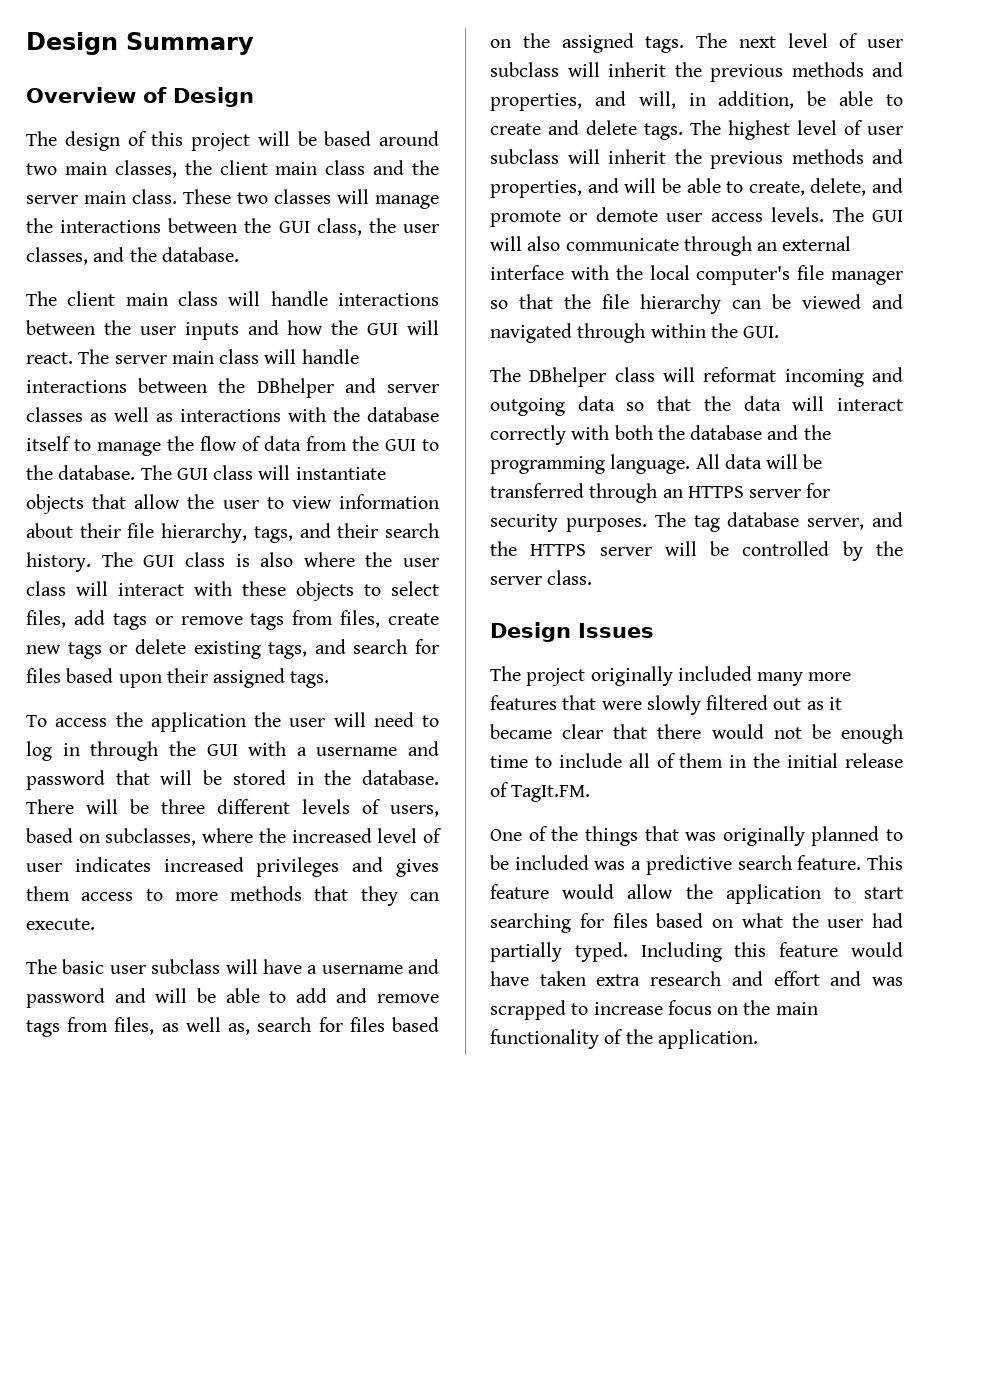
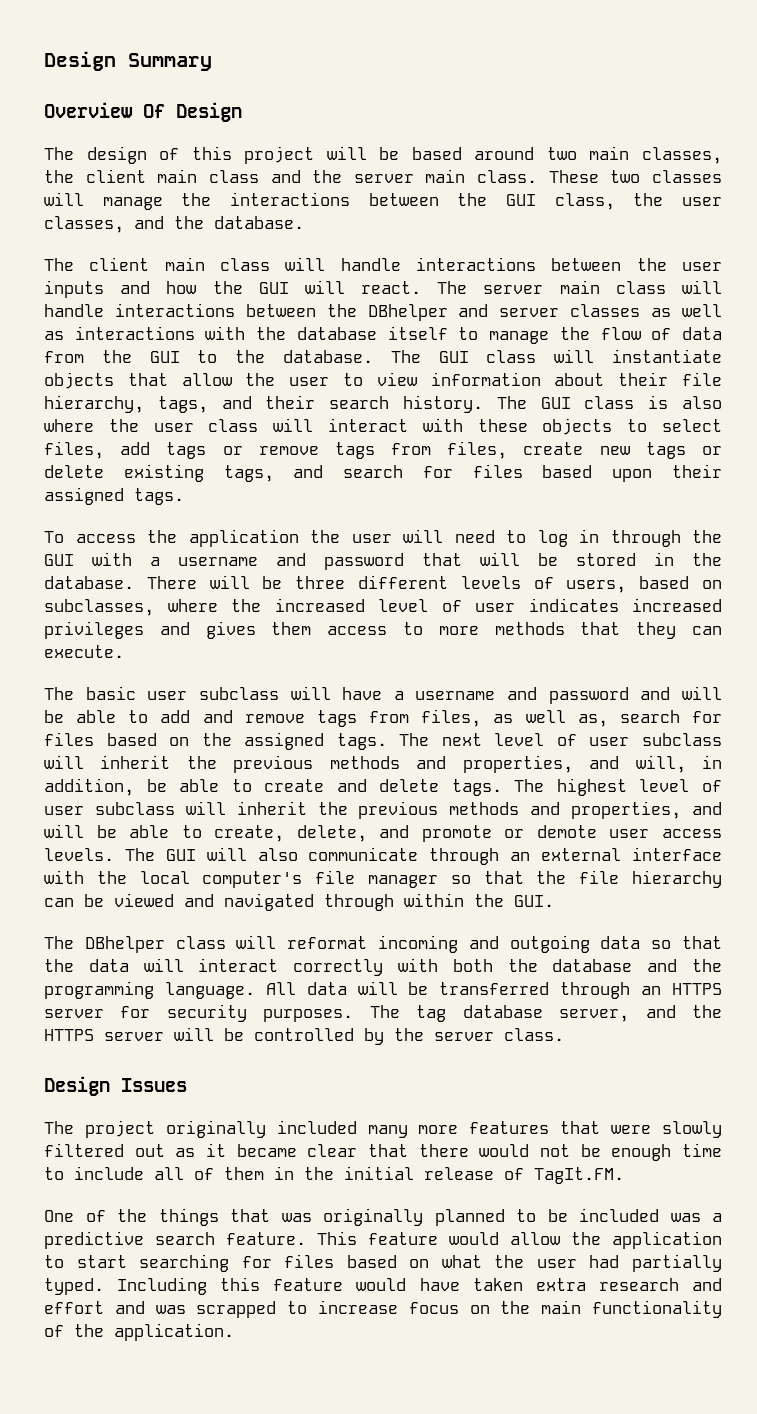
[143,87,167,103] of -> [143,104,165,118] Of

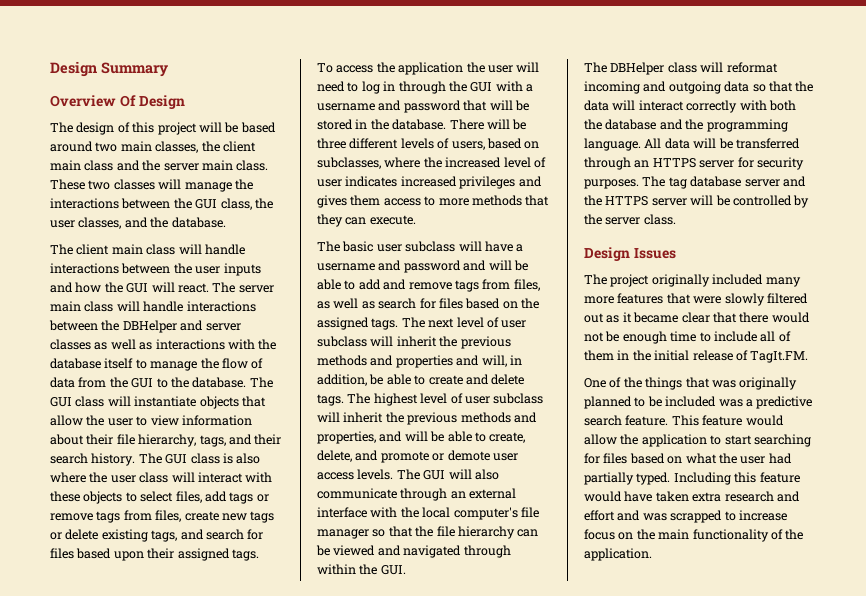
[367,304,448,321] DBhelper -> [122,320,177,333] DBHelper
[577,714,608,727] as, -> [361,301,375,309] as
[462,755,573,773] properties, -> [395,355,453,368] properties
[84,936,165,953] DBhelper -> [610,62,665,75] DBHelper
[559,1009,630,1022] server, -> [744,179,780,187] server

